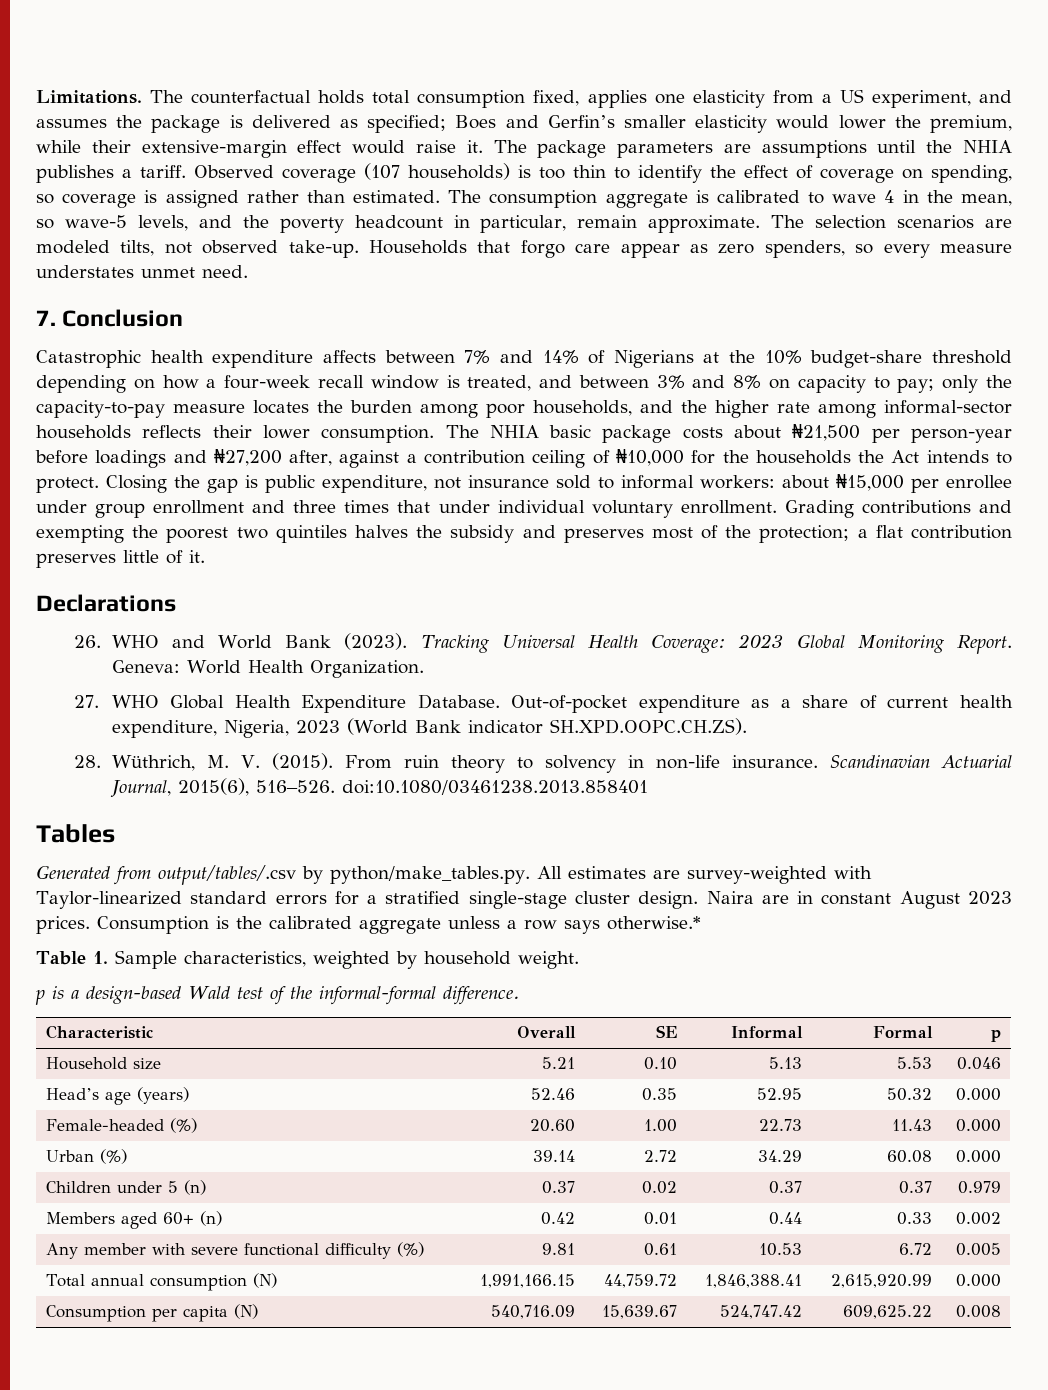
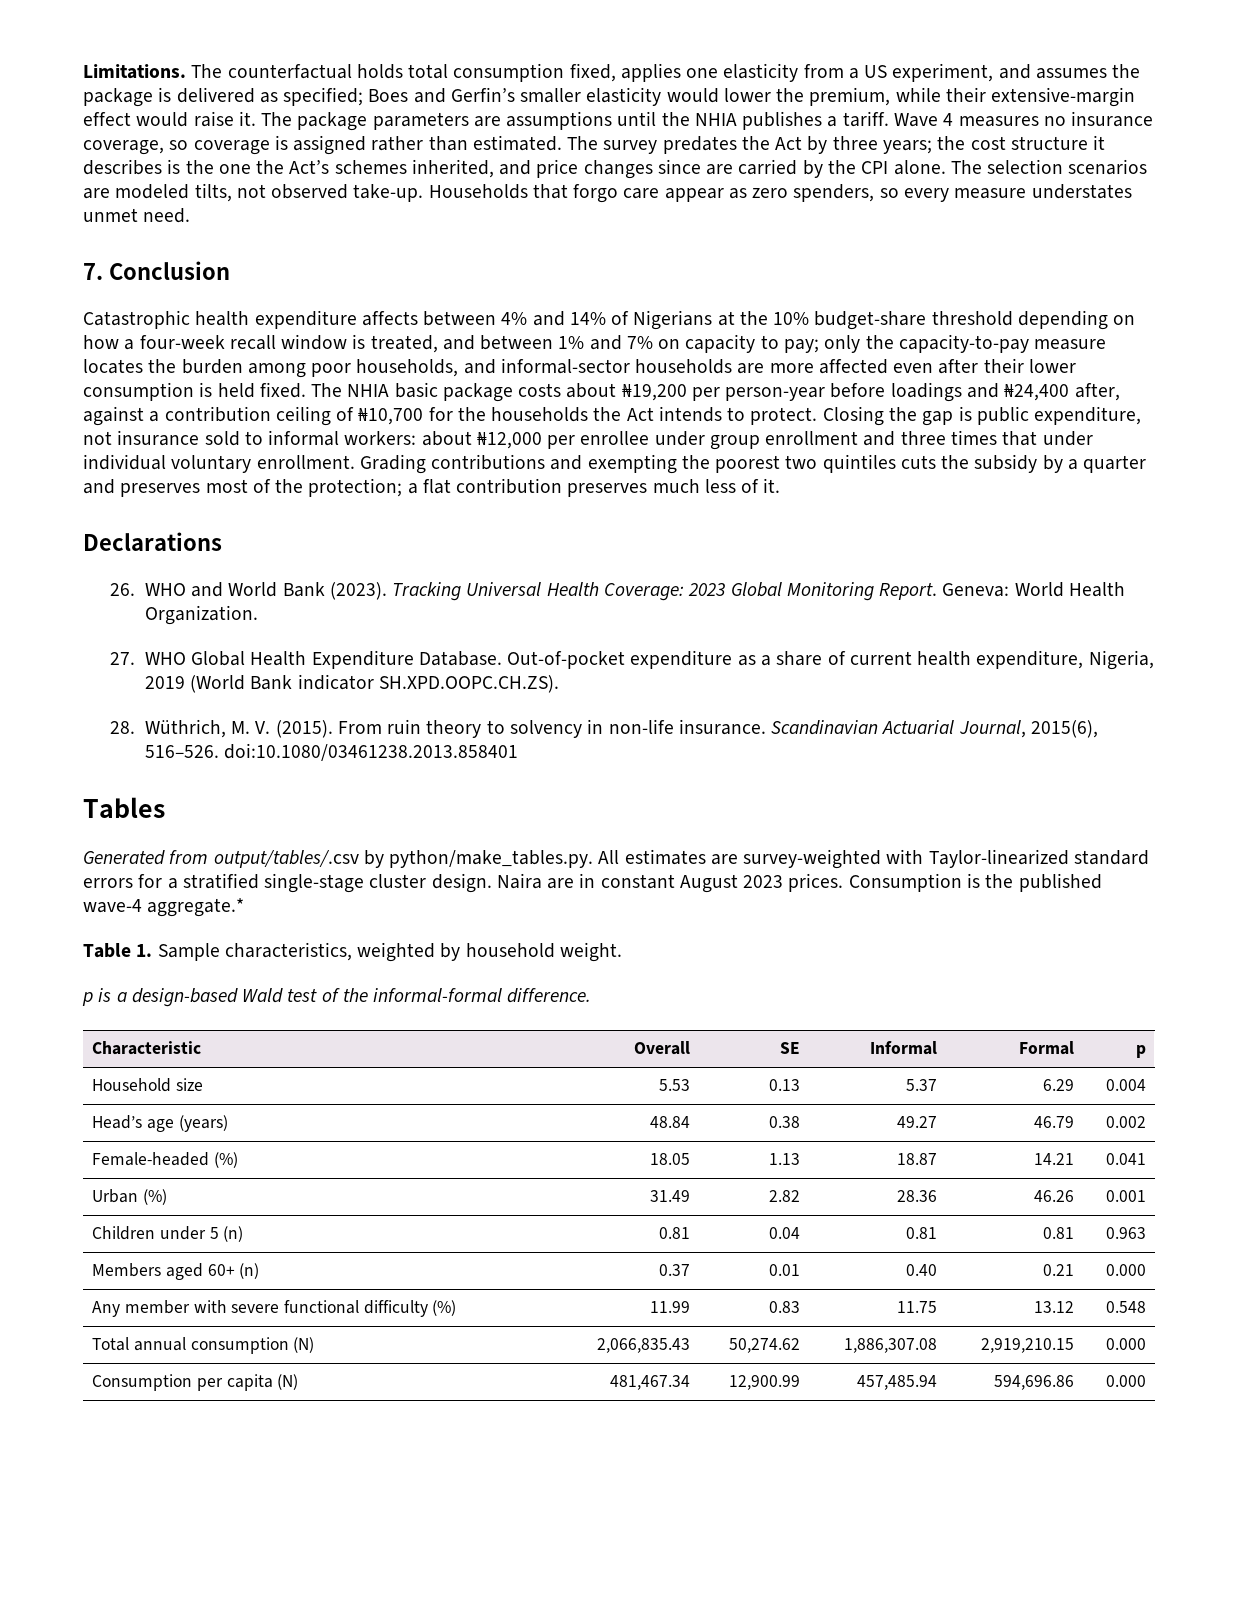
[194,163,1012,183] Observed coverage (107 households) is too thin to identify the effect of coverage on spending, -> [893,111,1154,127] [83,140,164,155] Wave 4 measures no insurance coverage,
[489,190,1012,208] [36,215,761,233] consumption aggregate is calibrated to wave 4 in the mean, so wave-5 levels, and the poverty headcount in particular, remain approximate. -> [603,135,1106,154] [83,159,946,179] survey predates the Act by three years; the cost structure it describes is the one the Act’s schemes inherited, and price changes since are carried by the CPI alone.
[464,350,491,364] 7% -> [501,312,528,325] 4%
[656,375,762,389] 3% and 8% -> [558,335,653,350] 1% and 7%
[681,400,1012,418] [36,425,435,443] the higher rate among informal-sector households reflects their lower consumption. -> [500,358,1076,374] [83,382,306,401] informal-sector households are more affected even after their lower consumption is held fixed.
[792,424,861,441] ₦21,500 -> [621,384,687,401] ₦19,200
[213,449,282,466] ₦27,200 -> [1004,384,1070,401] ₦24,400
[615,449,684,466] ₦10,000 -> [358,408,424,425] ₦10,700
[836,474,904,491] ₦15,000 -> [476,432,542,449] ₦12,000
[354,525,408,538] halves -> [900,455,936,469] cuts
(515, 534) none -> [1042,455,1147,473] by a quarter
[123,550,159,563] little -> [652,479,736,493] much less
[295,720,340,734] 2023 -> [144,676,185,689] 2019
[269,916,701,934] calibrated aggregate unless a row says otherwise.* -> [1018,873,1102,892] [83,898,245,917] published wave-4 aggregate.*
[542,1057,576,1069] [644,1057,678,1070] [769,1057,803,1069] [897,1057,933,1069] [957,1057,1002,1070] [45,1087,189,1105] [531,1088,576,1100] [642,1088,678,1101] [757,1088,803,1100] [887,1088,933,1101] [956,1088,1002,1101] [45,1118,197,1133] [530,1119,576,1132] [644,1119,678,1132] [759,1119,803,1131] [892,1119,933,1131] [956,1119,1002,1132] [45,1149,127,1164] [533,1150,576,1162] [644,1150,678,1162] [758,1150,803,1162] [887,1150,933,1163] [956,1150,1002,1163] 5.21 | 0.10 | 5.13 | 5.53 | 0.046 // Head’s age (years) | 52.46 | 0.35 | 52.95 | 50.32 | 0.000 // Female-headed (%) | 20.60 | 1.00 | 22.73 | 11.43 | 0.000 // Urban (%) | 39.14 | 2.72 | 34.29 | 60.08 | 0.000 -> [658,1079,690,1091] [768,1079,800,1091] [905,1079,937,1091] [1042,1079,1074,1091] [1105,1079,1146,1091] [92,1115,228,1132] [649,1116,690,1128] [768,1116,800,1128] [896,1116,937,1128] [1033,1116,1074,1128] [1105,1116,1146,1128] [92,1152,238,1168] [649,1153,690,1165] [768,1153,800,1165] [896,1153,937,1165] [1033,1153,1074,1165] [1105,1153,1146,1165] [92,1189,167,1205] [649,1190,690,1202] [768,1190,800,1202] [896,1190,937,1202] [1033,1190,1074,1202] [1105,1190,1146,1202] 5.53 | 0.13 | 5.37 | 6.29 | 0.004 // Head’s age (years) | 48.84 | 0.38 | 49.27 | 46.79 | 0.002 // Female-headed (%) | 18.05 | 1.13 | 18.87 | 14.21 | 0.041 // Urban (%) | 31.49 | 2.82 | 28.36 | 46.26 | 0.001
[542,1181,576,1194] [642,1181,678,1194] [769,1181,803,1194] [899,1181,933,1194] [958,1181,1002,1194] 0.37 | 0.02 | 0.37 | 0.37 | 0.979 -> [658,1227,690,1239] [768,1227,800,1239] [905,1227,937,1239] [1042,1227,1074,1239] [1105,1227,1146,1239] 0.81 | 0.04 | 0.81 | 0.81 | 0.963
[541,1212,576,1225] 0.42 -> [658,1264,690,1276] 0.37
[769,1212,803,1225] [897,1212,933,1225] [956,1212,1002,1225] 0.44 | 0.33 | 0.002 -> [905,1264,937,1276] [1042,1264,1074,1276] [1105,1264,1146,1276] 0.40 | 0.21 | 0.000
[542,1243,576,1255] [644,1243,678,1256] [759,1243,803,1256] [899,1243,933,1255] [956,1243,1002,1256] 9.81 | 0.61 | 10.53 | 6.72 | 0.005 -> [649,1301,690,1313] [768,1301,800,1313] [896,1301,937,1313] [1033,1301,1074,1313] [1105,1301,1146,1313] 11.99 | 0.83 | 11.75 | 13.12 | 0.548
[480,1274,576,1288] [604,1274,678,1288] [705,1274,803,1288] [831,1274,933,1288] 1,991,166.15 | 44,759.72 | 1,846,388.41 | 2,615,920.99 -> [596,1338,690,1353] [728,1338,800,1353] [843,1338,937,1353] [980,1338,1074,1353] 2,066,835.43 | 50,274.62 | 1,886,307.08 | 2,919,210.15
[491,1305,576,1319] [602,1305,678,1319] [720,1305,803,1319] [843,1305,933,1319] [956,1305,1002,1318] 540,716.09 | 15,639.67 | 524,747.42 | 609,625.22 | 0.008 -> [609,1375,690,1390] [728,1375,800,1390] [856,1375,937,1390] [993,1375,1074,1390] [1105,1375,1146,1387] 481,467.34 | 12,900.99 | 457,485.94 | 594,696.86 | 0.000

